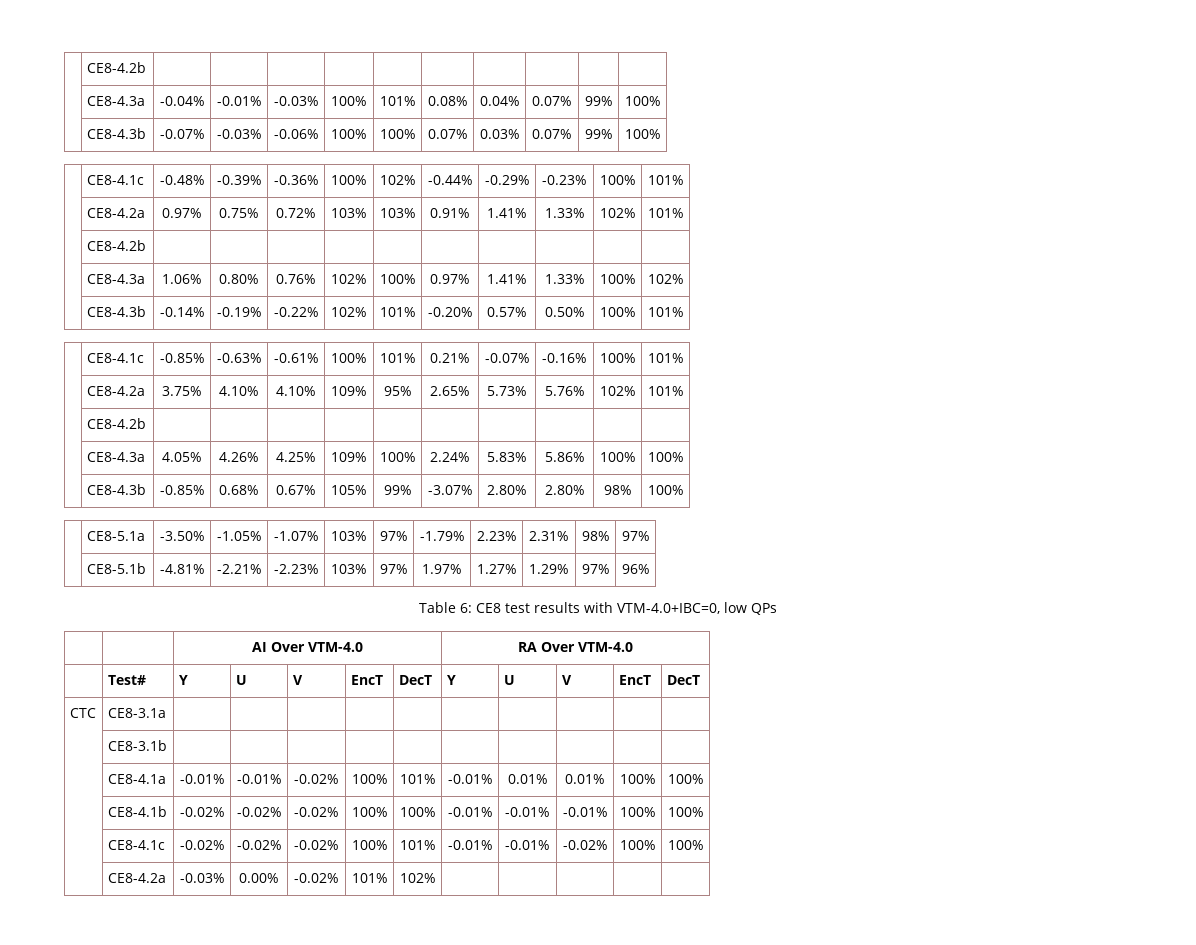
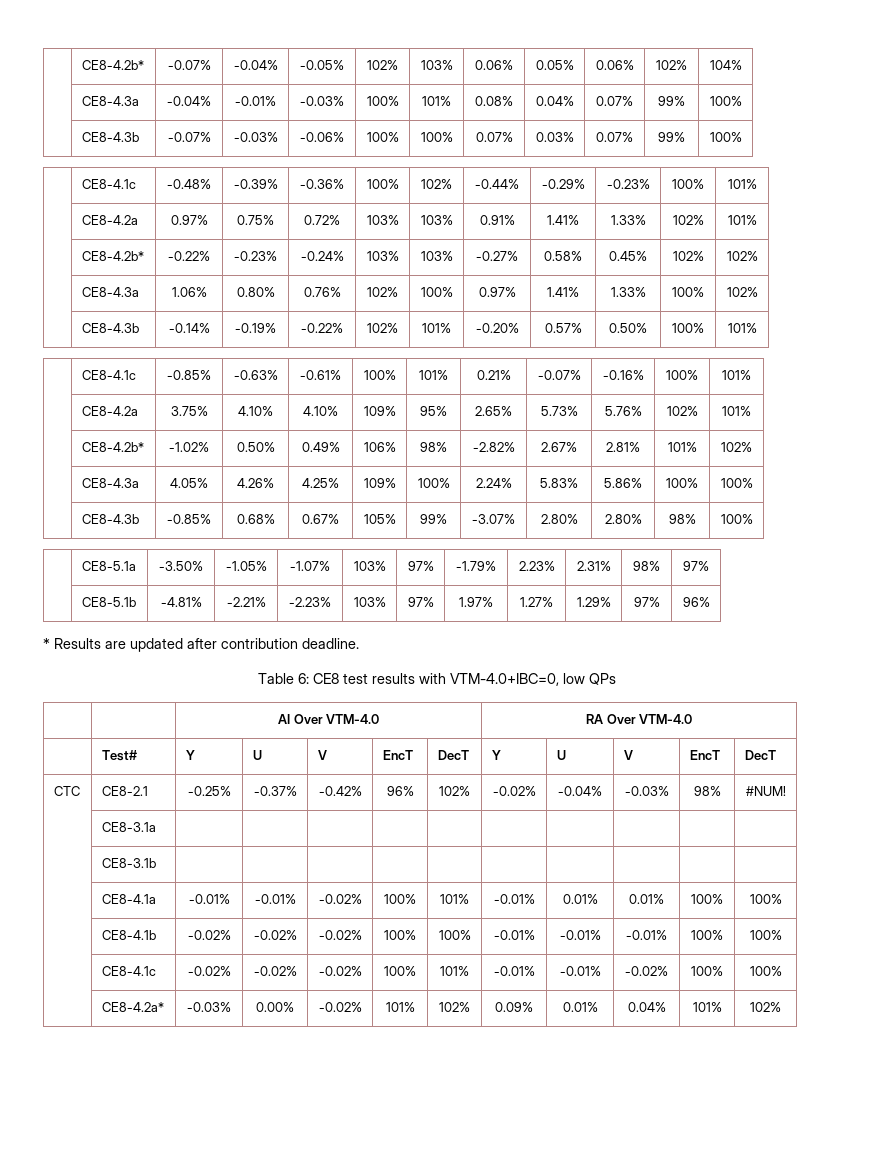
[86,62,146,73] | CE8-4.2b | | | | | | | | | | -> [81,60,144,70] [167,60,211,70] [233,60,278,70] [300,60,344,70] [367,60,398,70] [420,60,453,70] [475,60,513,70] [535,60,574,70] [595,60,634,70] [656,60,687,70] [709,60,742,70] | CE8-4.2b* | -0.07% | -0.04% | -0.05% | 102% | 103% | 0.06% | 0.05% | 0.06% | 102% | 104%
[86,240,146,251] CE8-4.2b | | | | | | | | | | -> [81,251,144,261] [168,251,210,261] [234,251,277,261] [300,251,344,261] [366,251,399,261] [420,251,453,261] [476,251,518,261] [544,251,582,261] [609,251,647,261] [672,251,704,261] [726,251,758,261] CE8-4.2b* | -0.22% | -0.23% | -0.24% | 103% | 103% | -0.27% | 0.58% | 0.45% | 102% | 102%
[86,418,146,429] CE8-4.2b | | | | | | | | | | -> [81,442,144,452] [169,442,209,452] [236,442,275,452] [301,442,340,452] [363,442,396,452] [420,442,447,452] [472,442,515,452] [541,442,577,452] [606,442,640,452] [667,442,697,452] [721,442,752,452] CE8-4.2b* | -1.02% | 0.50% | 0.49% | 106% | 98% | -2.82% | 2.67% | 2.81% | 101% | 102%
(650, 569) none -> [43,638,359,652] // * Results are updated after contribution deadline.
(96, 713) none -> [101,786,148,796] [187,786,231,796] [253,786,297,796] [318,786,362,796] [386,786,414,796] [439,786,470,796] [492,786,536,796] [558,786,602,796] [624,786,669,796] [693,786,721,796] [745,786,786,796] | CE8-2.1 | -0.25% | -0.37% | -0.42% | 96% | 102% | -0.02% | -0.04% | -0.03% | 98% | #NUM! //
[107,873,166,883] CE8-4.2a -> [101,1002,164,1012] CE8-4.2a*
(436, 878) | | | | -> [495,1002,533,1012] [562,1002,598,1012] [627,1002,666,1012] [692,1002,722,1012] [750,1002,781,1012] 0.09% | 0.01% | 0.04% | 101% | 102%

